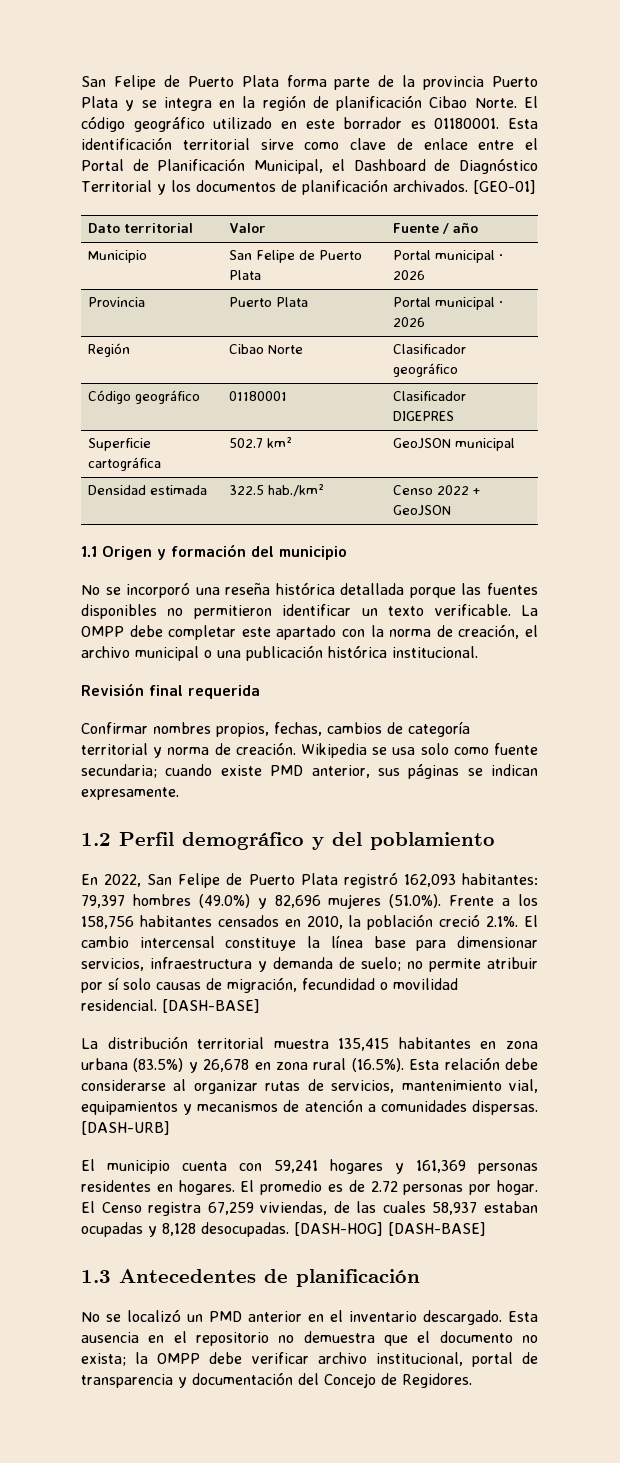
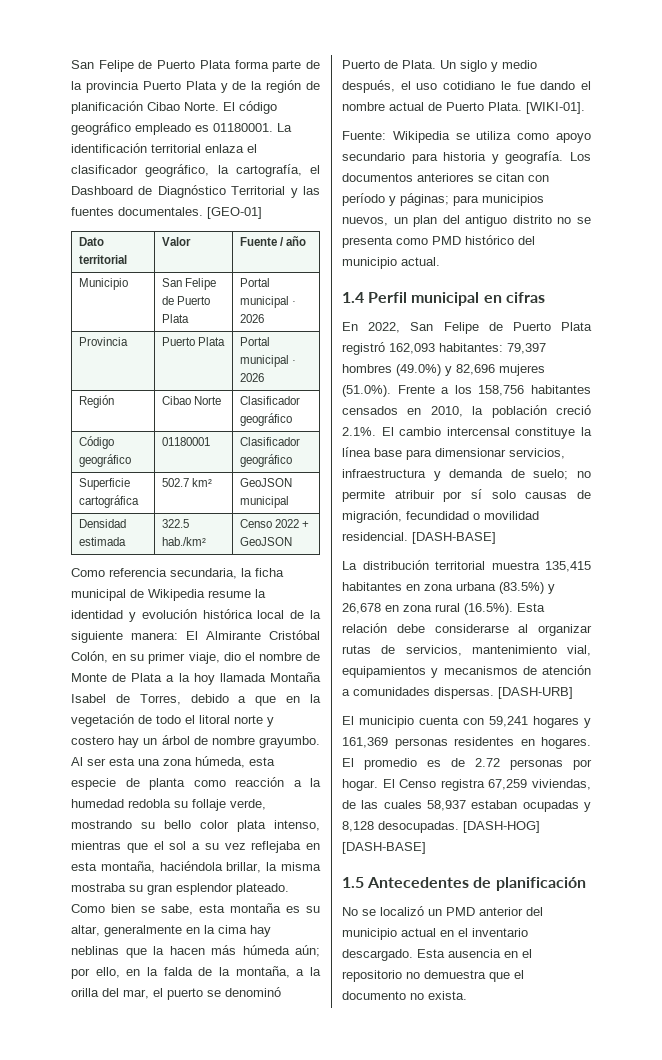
[141,97,236,111] se integra en -> [232,81,247,90] de
[213,117,403,129] utilizado en este borrador -> [135,123,191,135] empleado
[508,118,538,129] Esta -> [277,123,292,132] La
[260,138,538,150] [81,158,324,174] sirve como clave de enlace entre el Portal de Planificación Municipal, -> [205,144,257,153] [71,164,302,177] enlaza el clasificador geográfico, la cartografía,
[170,179,468,195] los documentos de planificación archivados. -> [303,186,320,195] [71,207,203,216] las fuentes documentales.
[393,411,455,421] DIGEPRES -> [239,454,292,467] geográfico
[81,545,347,560] [81,582,538,598] [81,604,538,619] [81,624,539,640] [81,645,478,661] [81,684,260,699] [81,721,470,737] [81,742,538,758] [81,764,538,779] [81,787,179,800] [81,832,495,850] 1.1 Origen y formación del municipio // No se incorporó una reseña histórica detallada porque las fuentes disponibles no permitieron identificar un texto verificable. La OMPP debe completar este apartado con la norma de creación, el archivo municipal o una publicación histórica institucional. // Revisión final requerida // Confirmar nombres propios, fechas, cambios de categoría territorial y norma de creación. Wikipedia se usa solo como fuente secundaria; cuando existe PMD anterior, sus páginas se indican expresamente. // 1.2 Perfil demográfico y del poblamiento -> [71,568,284,579] [71,589,266,601] [71,609,321,622] [71,630,320,643] [71,651,320,664] [71,672,321,685] [71,694,321,706] [71,714,274,727] [71,735,320,748] [71,756,275,768] [71,777,321,790] [71,799,266,811] [71,820,320,832] [71,841,320,853] [71,861,321,873] [71,883,289,895] [71,903,320,915] [71,925,271,937] [71,945,320,958] [71,966,321,979] [71,987,281,1000] [342,60,537,72] [342,80,591,93] [342,102,585,114] [342,131,591,143] [342,151,591,164] [342,173,549,182] [342,193,544,206] [342,215,591,227] [342,235,535,248] [342,257,440,269] [342,292,545,306] Como referencia secundaria, la ficha municipal de Wikipedia resume la identidad y evolución histórica local de la siguiente manera: El Almirante Cristóbal Colón, en su primer viaje, dio el nombre de Monte de Plata a la hoy llamada Montaña Isabel de Torres, debido a que en la vegetación de todo el litoral norte y costero hay un árbol de nombre grayumbo. Al ser esta una zona húmeda, esta especie de planta como reacción a la humedad redobla su follaje verde, mostrando su bello color plata intenso, mientras que el sol a su vez reflejaba en esta montaña, haciéndola brillar, la misma mostraba su gran esplendor plateado. Como bien se sabe, esta montaña es su altar, generalmente en la cima hay neblinas que la hacen más húmeda aún; por ello, en la falda de la montaña, a la orilla del mar, el puerto se denominó Puerto de Plata. Un siglo y medio después, el uso cotidiano le fue dando el nombre actual de Puerto Plata. [WIKI-01]. // Fuente: Wikipedia se utiliza como apoyo secundario para historia y geografía. Los documentos anteriores se citan con período y páginas; para municipios nuevos, un plan del antiguo distrito no se presenta como PMD histórico del municipio actual. // 1.4 Perfil municipal en cifras
[81,1270,111,1283] 1.3 -> [342,877,364,888] 1.5
(302, 1316) none -> [526,907,543,916] [342,928,436,940] del municipio actual
[81,1352,538,1367] [81,1372,472,1388] exista; la OMPP debe verificar archivo institucional, portal de transparencia y documentación del Concejo de Regidores. -> [428,991,467,1000] exista.

